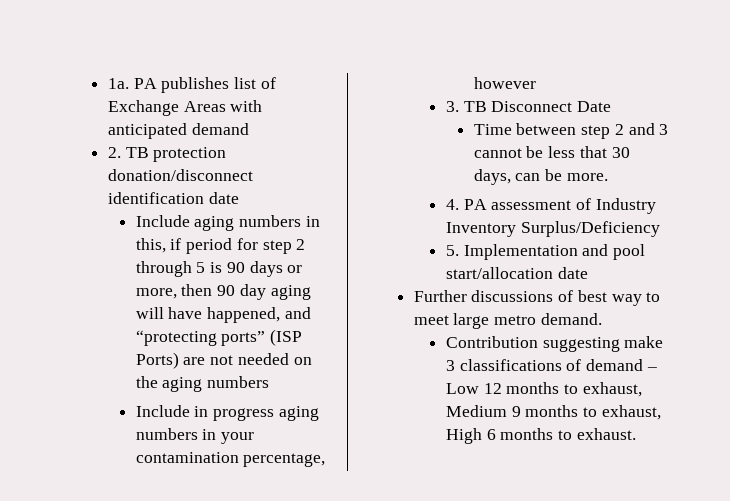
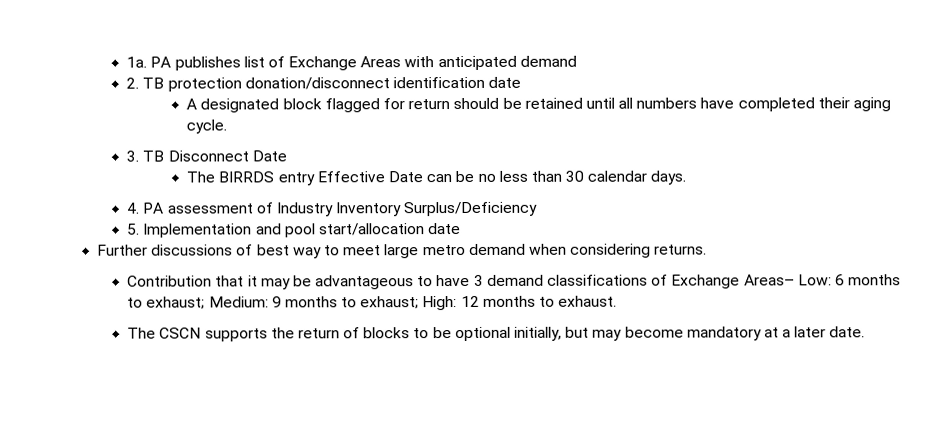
[135,215,320,231] [135,238,306,254] [135,261,303,277] [135,284,311,300] [135,307,311,323] [135,329,303,346] [135,352,312,369] [135,376,270,392] [135,405,319,421] [135,428,255,444] [135,452,326,467] [473,77,536,89] [445,101,612,112] [473,123,669,139] [473,146,630,158] [473,169,608,185] Include aging numbers in this, if period for step 2 through 5 is 90 days or more, then 90 day aging will have happened, and “protecting ports” (ISP Ports) are not needed on the aging numbers // Include in progress aging numbers in your contamination percentage, however // 3. TB Disconnect Date // Time between step 2 and 3 cannot be less that 30 days, can be more. -> [186,97,892,113] [186,119,228,134] [126,150,287,162] [186,170,687,186] A designated block flagged for return should be retained until all numbers have completed their aging cycle. // 3. TB Disconnect Date // The BIRRDS entry Effective Date can be no less than 30 calendar days.
[540,313,602,325] [445,336,664,352] [445,359,657,371] [445,382,642,397] [445,405,661,420] [445,428,636,444] demand. // Contribution suggesting make 3 classifications of demand – Low 12 months to exhaust, Medium 9 months to exhaust, High 6 months to exhaust. -> [468,243,708,258] [127,274,902,290] [127,295,618,311] [127,326,866,342] demand when considering returns. // Contribution that it may be advantageous to have 3 demand classifications of Exchange Areas– Low: 6 months to exhaust; Medium: 9 months to exhaust; High: 12 months to exhaust. // The CSCN supports the return of blocks to be optional initially, but may become mandatory at a later date.

